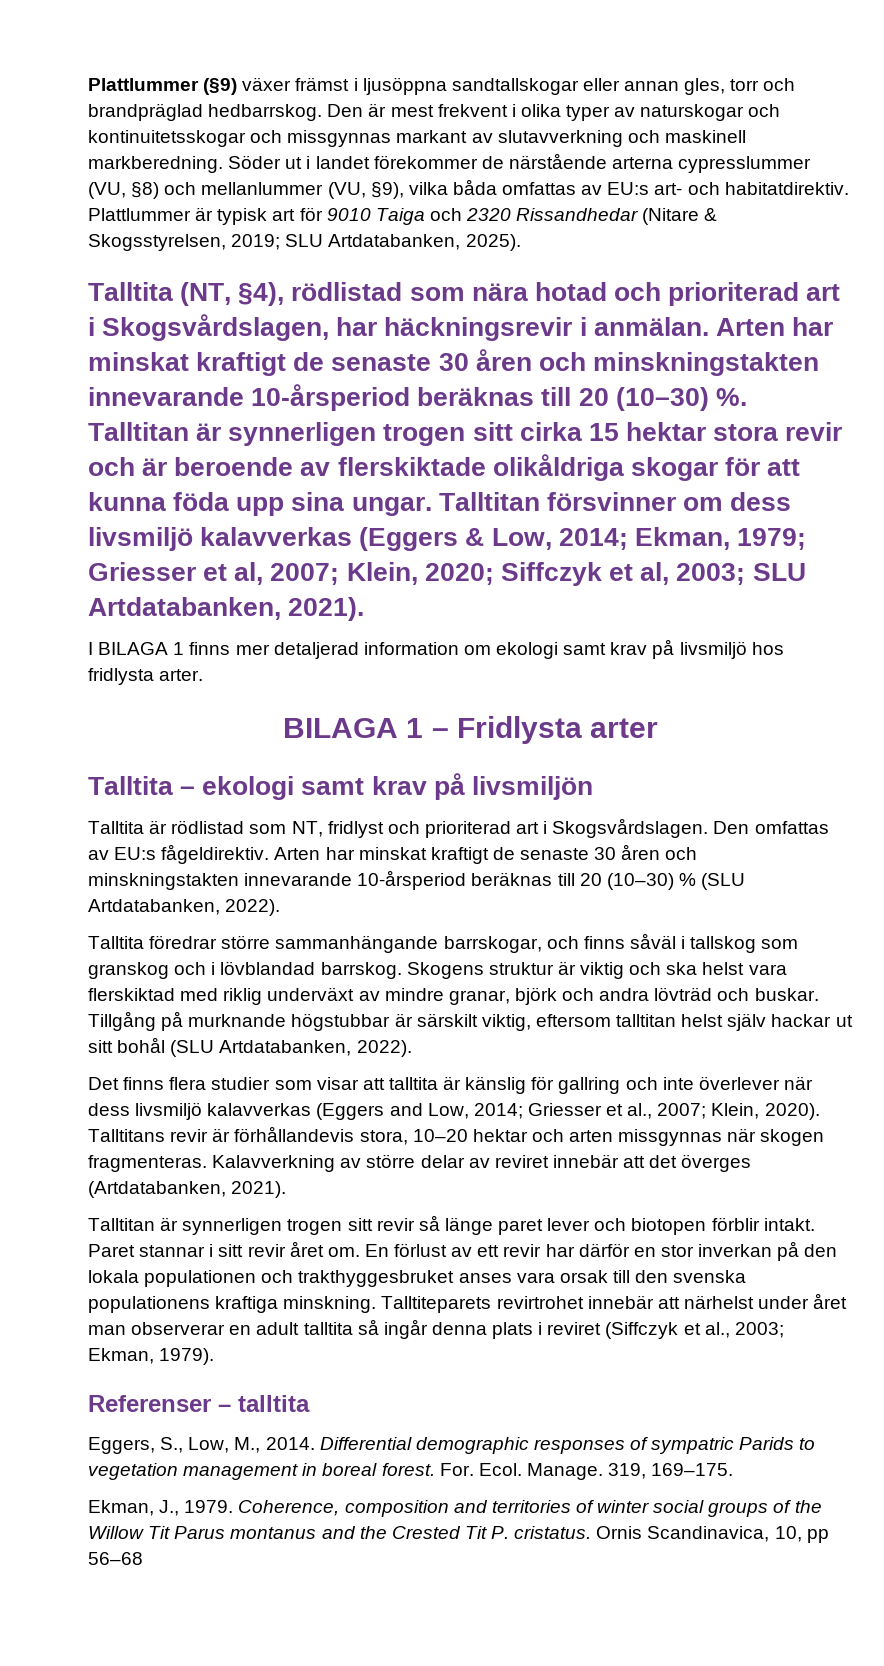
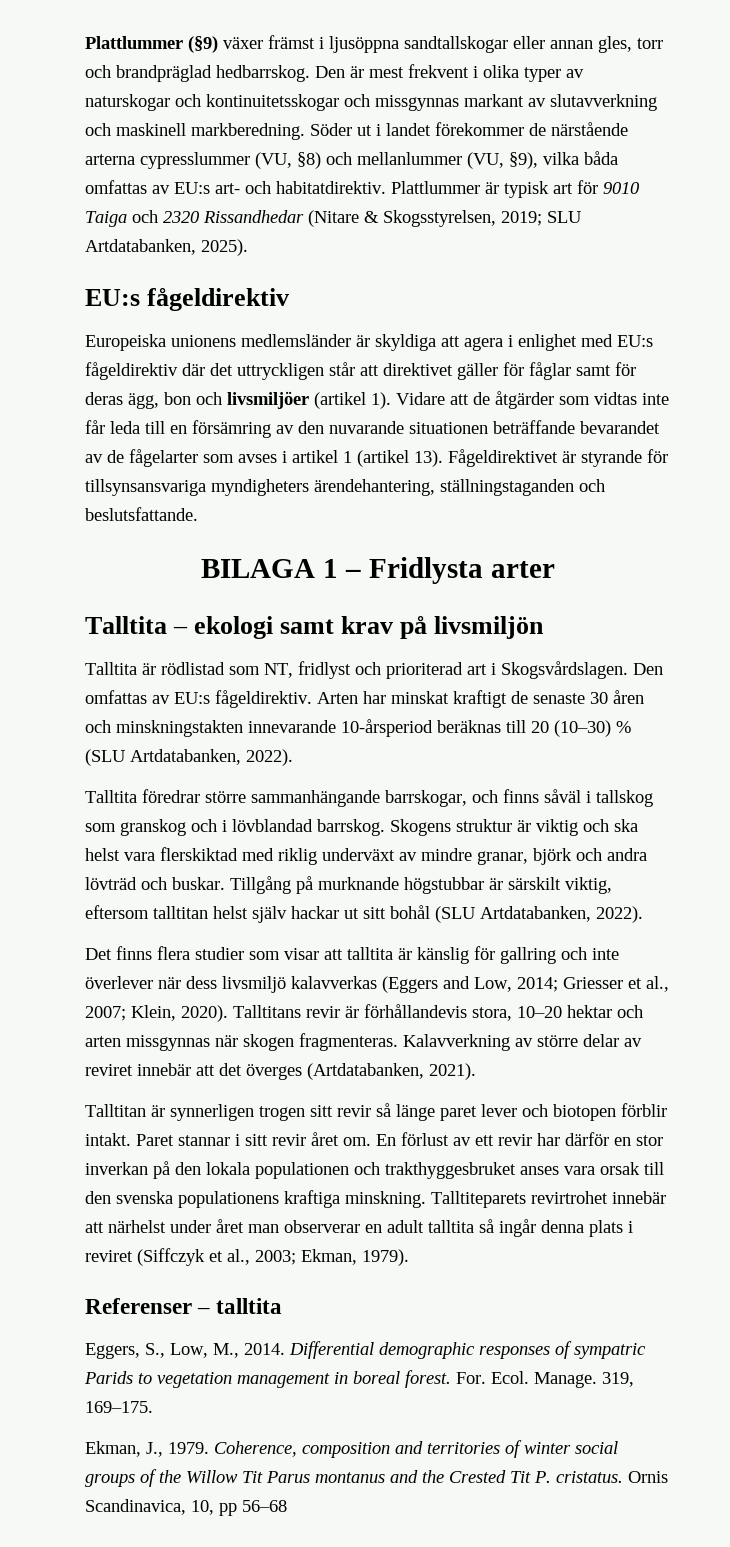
[88,282,841,306] [88,314,834,341] [88,349,820,376] [88,384,747,411] [88,422,843,446] [88,454,801,481] [88,492,792,516] [88,527,807,551] [88,562,806,586] [88,597,365,621] [88,639,784,659] [88,668,204,685] Talltita (NT, §4), rödlistad som nära hotad och prioriterad art i Skogsvårdslagen, har häckningsrevir i anmälan. Arten har minskat kraftigt de senaste 30 åren och minskningstakten innevarande 10-årsperiod beräknas till 20 (10–30) %. Talltitan är synnerligen trogen sitt cirka 15 hektar stora revir och är beroende av flerskiktade olikåldriga skogar för att kunna föda upp sina ungar. Talltitan försvinner om dess livsmiljö kalavverkas (Eggers & Low, 2014; Ekman, 1979; Griesser et al, 2007; Klein, 2020; Siffczyk et al, 2003; SLU Artdatabanken, 2021). // I BILAGA 1 finns mer detaljerad information om ekologi samt krav på livsmiljö hos fridlysta arter. -> [85,287,290,311] [85,334,653,351] [85,362,636,380] [85,391,669,409] [85,420,660,438] [85,449,668,467] [85,479,605,496] [85,507,198,521] EU:s fågeldirektiv // Europeiska unionens medlemsländer är skyldiga att agera i enlighet med EU:s fågeldirektiv där det uttryckligen står att direktivet gäller för fåglar samt för deras ägg, bon och livsmiljöer (artikel 1). Vidare att de åtgärder som vidtas inte får leda till en försämring av den nuvarande situationen beträffande bevarandet av de fågelarter som avses i artikel 1 (artikel 13). Fågeldirektivet är styrande för tillsynsansvariga myndigheters ärendehantering, ställningstaganden och beslutsfattande.

